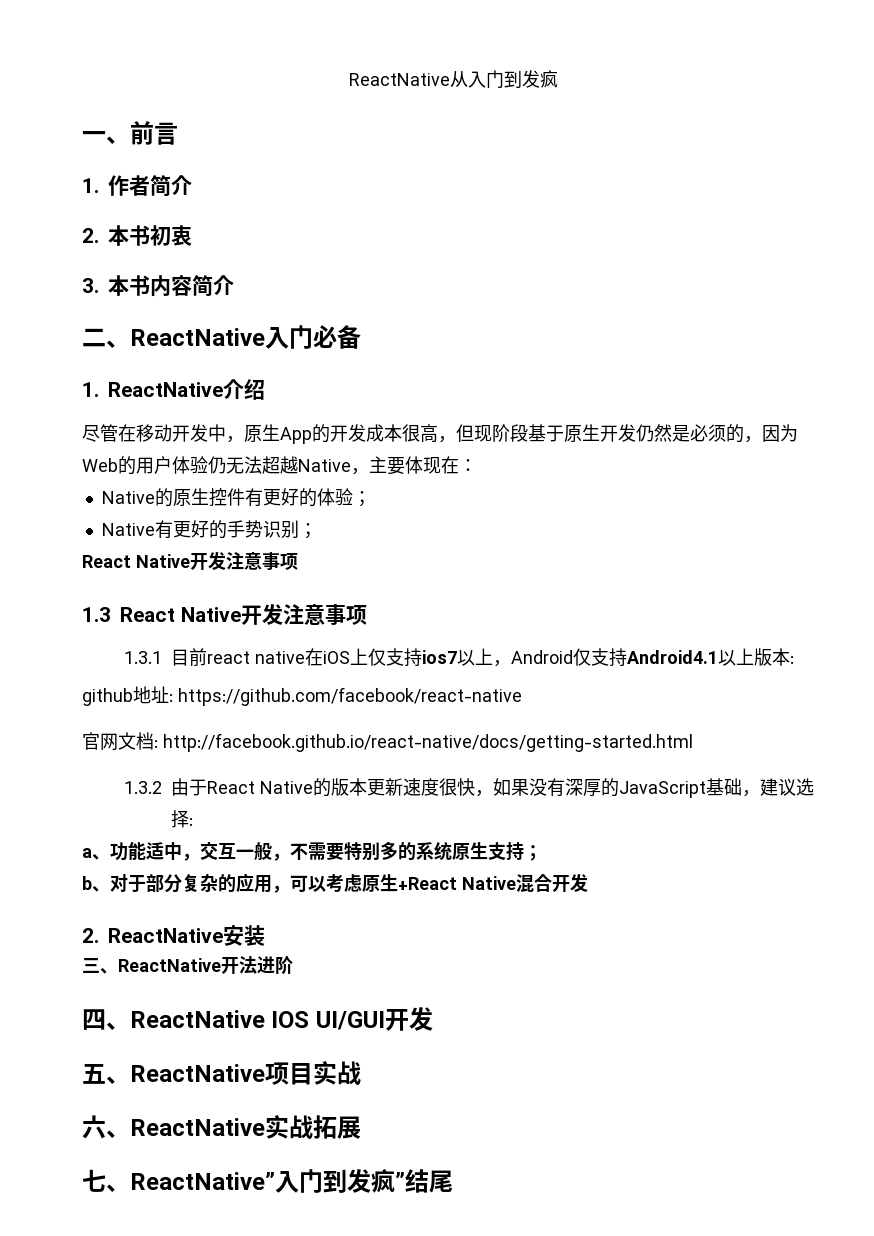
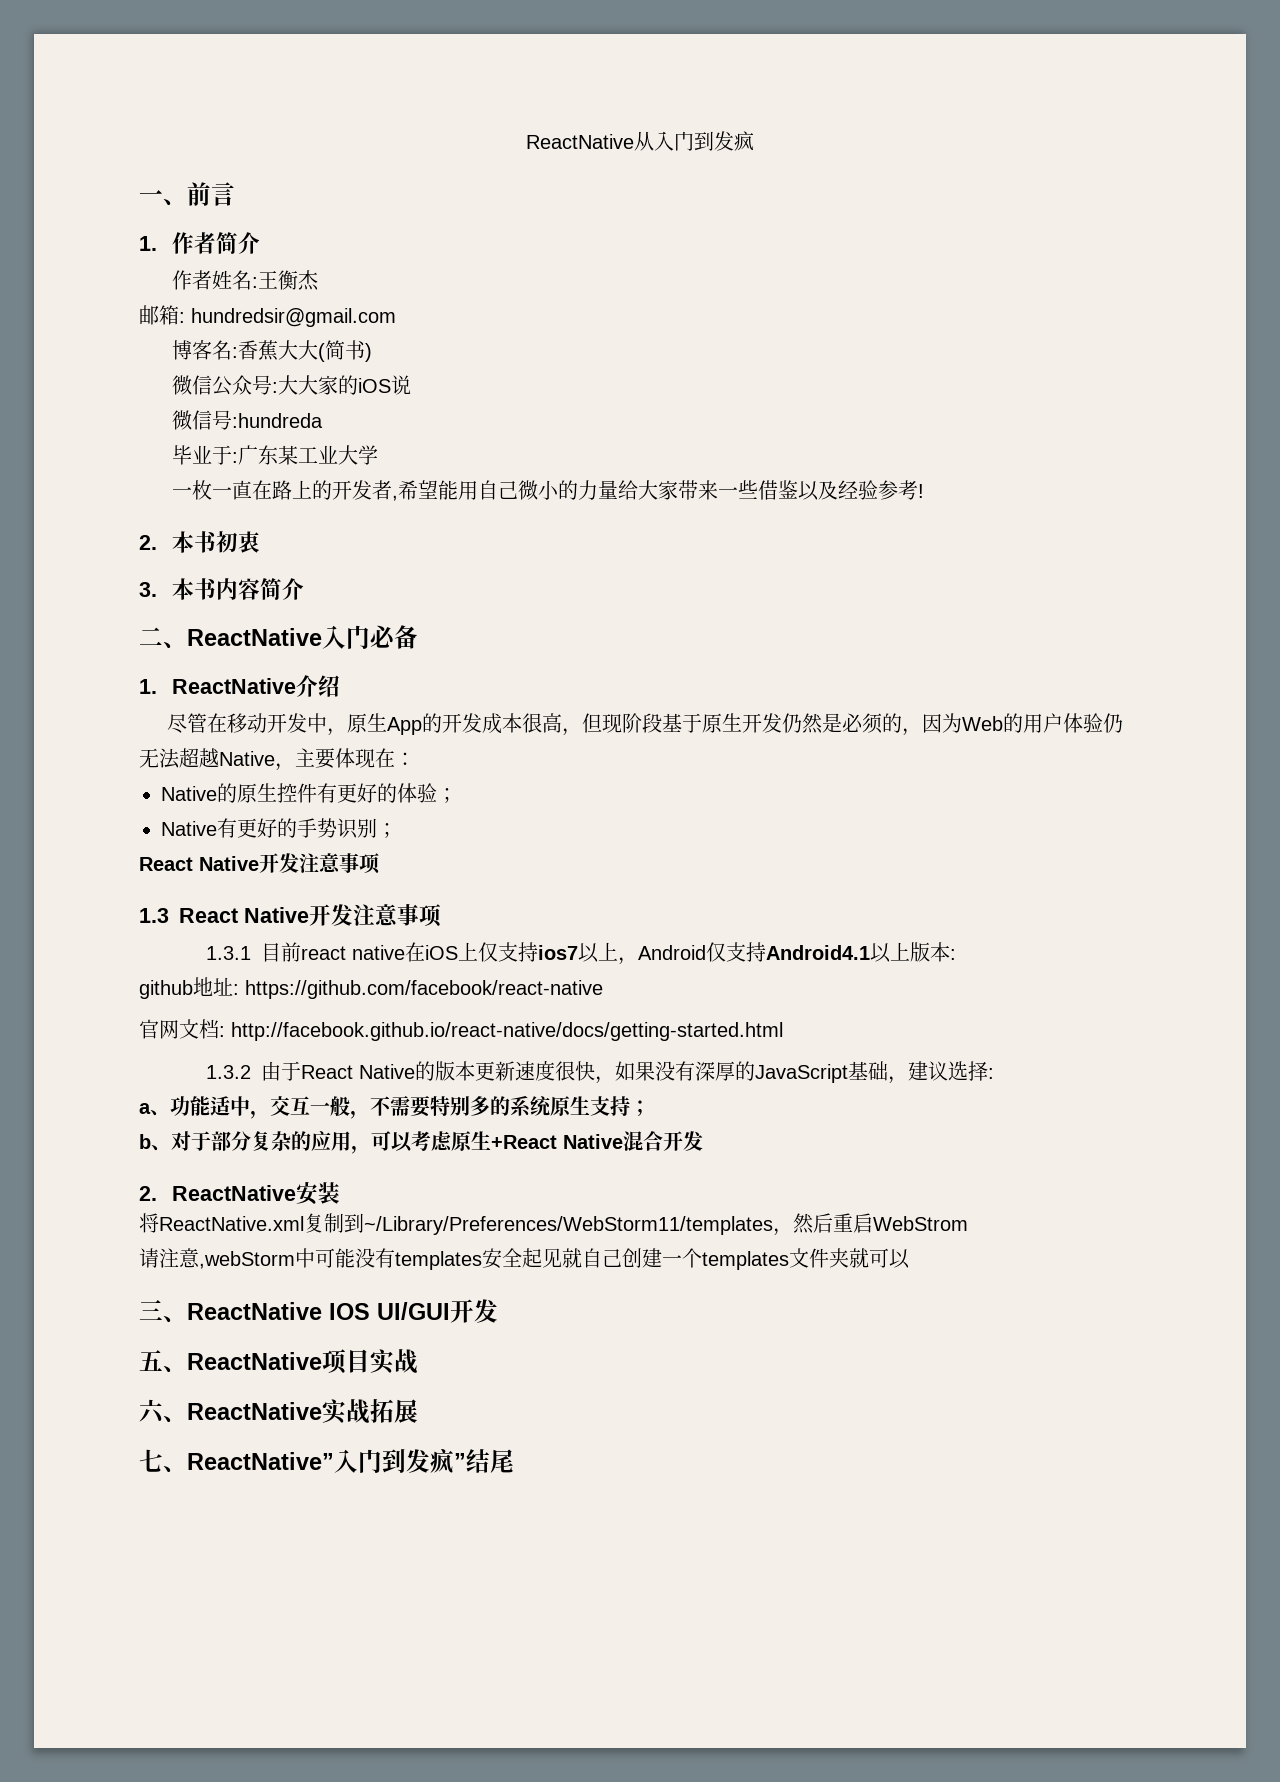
(192, 185) none -> [172,270,320,291] [139,305,396,327] [172,340,373,362] [172,375,412,396] [172,410,324,430] [172,445,379,465] [172,480,925,501] // 作者姓名:王衡杰 // 邮箱: hundredsir@gmail.com // 博客名:香蕉大大(简书) // 微信公众号:大大家的iOS说 // 微信号:hundreda // 毕业于:广东某工业大学 // 一枚一直在路上的开发者,希望能用自己微小的力量给大家带来一些借鉴以及经验参考!
[82,955,293,975] [82,1009,106,1030] 三、ReactNative开法进阶 // 四 -> [139,1213,968,1236] [139,1248,910,1270] [139,1300,163,1320] 将ReactNative.xml复制到~/Library/Preferences/WebStorm11/templates，然后重启WebStrom // 请注意,webStorm中可能没有templates安全起见就自己创建一个templates文件夹就可以 // 三

